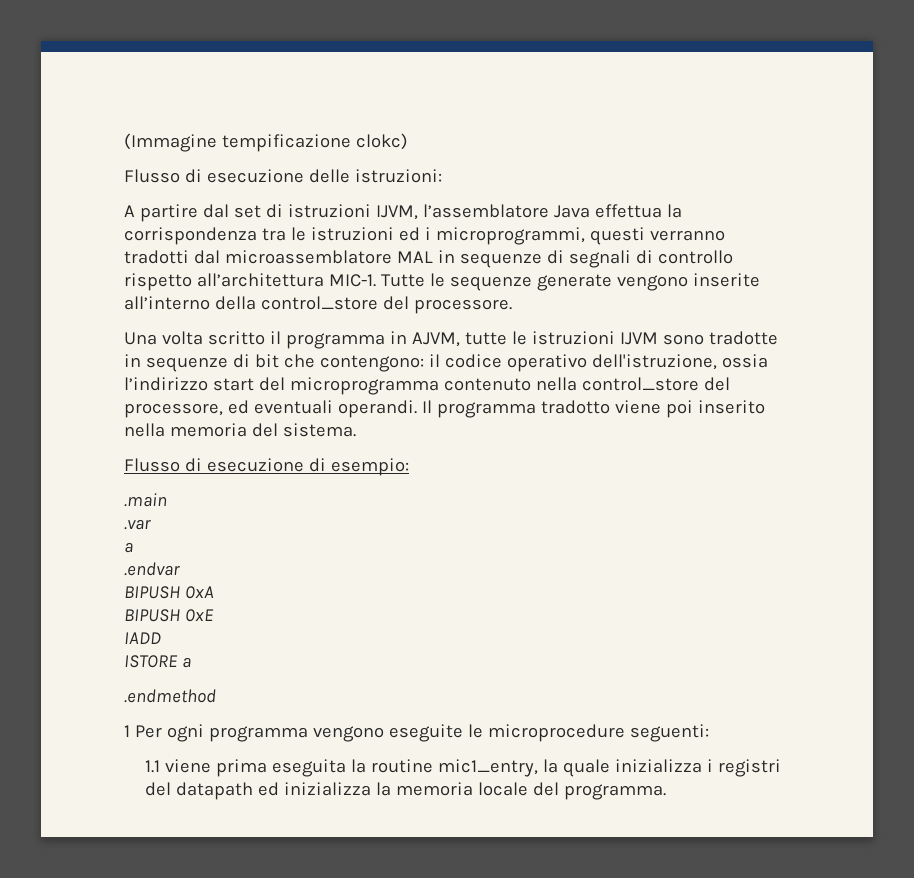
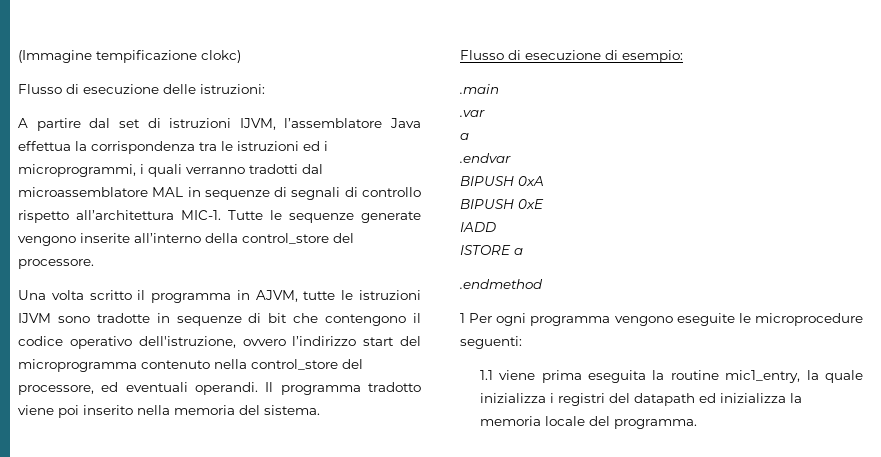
[589,227,645,245] questi -> [140,164,182,177] i quali
[319,355,424,372] contengono: -> [325,314,407,326] contengono
[721,354,768,368] ossia -> [242,339,286,346] ovvero

